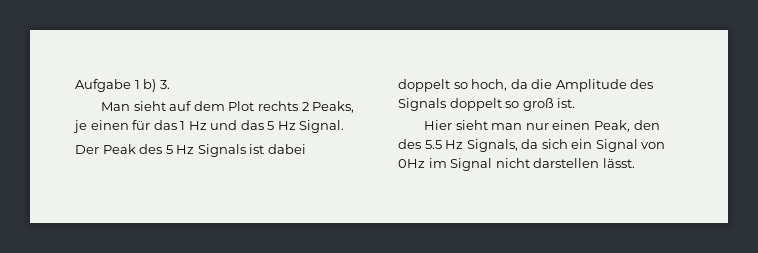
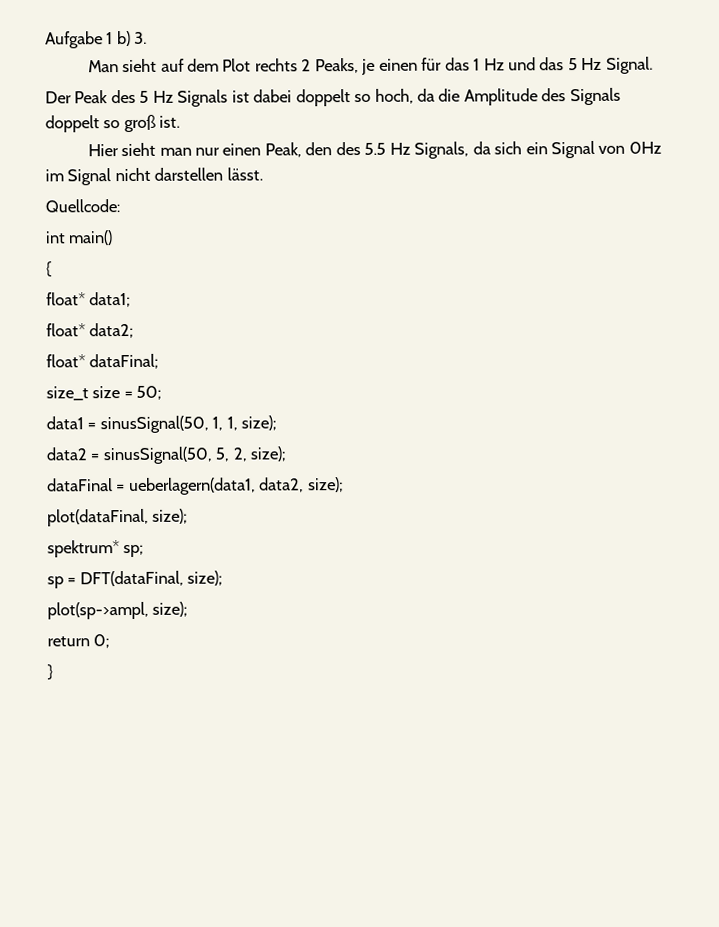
(635, 163) none -> [45,199,120,213] [45,230,114,246] [46,261,52,278] [46,291,132,308] [46,322,135,339] [46,353,160,370] [46,385,163,401] [46,415,278,434] [46,446,287,465] [47,477,344,496] [47,508,189,527] [47,540,145,558] [47,570,224,589] [47,601,189,620] [47,634,111,649] [47,664,53,681] // Quellcode: // int main() // { // float* data1; // float* data2; // float* dataFinal; // size_t size = 50; // data1 = sinusSignal(50, 1, 1, size); // data2 = sinusSignal(50, 5, 2, size); // dataFinal = ueberlagern(data1, data2, size); // plot(dataFinal, size); // spektrum* sp; // sp = DFT(dataFinal, size); // plot(sp->ampl, size); // return 0; // }

